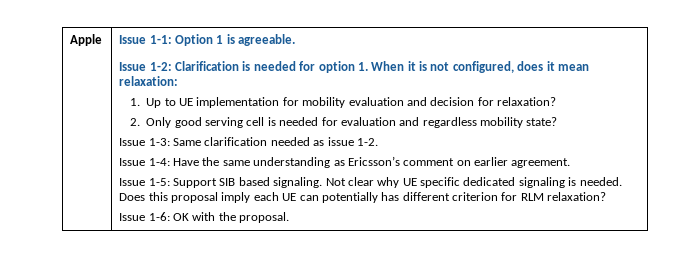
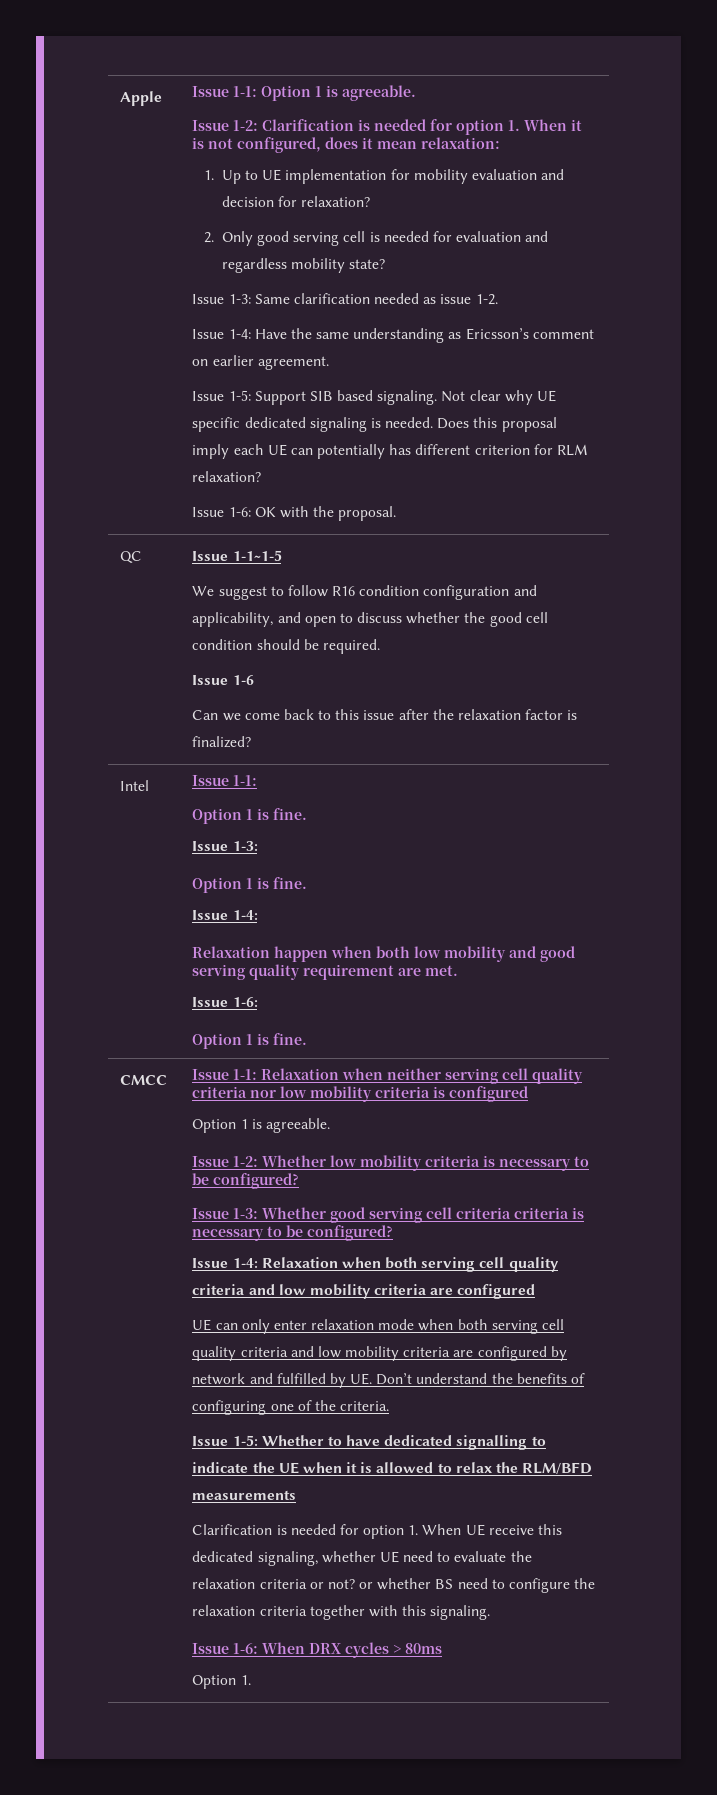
(290, 217) none -> [120,551,143,564] [192,550,282,561] [192,585,537,600] [192,612,548,627] [192,639,380,654] [192,675,254,685] [192,709,578,721] [192,736,252,748] [120,780,150,791] [192,775,258,786] [192,808,308,824] [192,841,258,851] [192,877,308,893] [192,910,258,920] [192,946,576,962] [192,964,459,980] [192,997,258,1007] [192,1033,308,1049] [120,1075,168,1085] [192,1068,584,1084] [192,1086,529,1102] [192,1118,330,1133] [192,1155,590,1171] [192,1173,300,1189] [192,1207,585,1223] [192,1225,394,1241] [192,1257,559,1272] [192,1284,536,1299] [192,1319,564,1334] [192,1346,567,1361] [192,1373,585,1388] [192,1400,390,1415] [192,1435,546,1450] [192,1462,593,1474] [192,1490,297,1500] [192,1524,562,1539] [192,1551,532,1566] [192,1578,596,1593] [192,1605,491,1620] [192,1642,443,1658] [192,1675,251,1689] // QC | Issue 1-1~1-5 // We suggest to follow R16 condition configuration and applicability, and open to discuss whether the good cell condition should be required. // Issue 1-6 // Can we come back to this issue after the relaxation factor is finalized? // Intel | Issue 1-1: // Option 1 is fine. // Issue 1-3: // Option 1 is fine. // Issue 1-4: // Relaxation happen when both low mobility and good serving quality requirement are met. // Issue 1-6: // Option 1 is fine. // CMCC | Issue 1-1: Relaxation when neither serving cell quality criteria nor low mobility criteria is configured // Option 1 is agreeable. // Issue 1-2: Whether low mobility criteria is necessary to be configured? // Issue 1-3: Whether good serving cell criteria criteria is necessary to be configured? // Issue 1-4: Relaxation when both serving cell quality criteria and low mobility criteria are configured // UE can only enter relaxation mode when both serving cell quality criteria and low mobility criteria are configured by network and fulfilled by UE. Don’t understand the benefits of configuring one of the criteria. // Issue 1-5: Whether to have dedicated signalling to indicate the UE when it is allowed to relax the RLM/BFD measurements // Clarification is needed for option 1. When UE receive this dedicated signaling, whether UE need to evaluate the relaxation criteria or not? or whether BS need to configure the relaxation criteria together with this signaling. // Issue 1-6: When DRX cycles > 80ms // Option 1.

